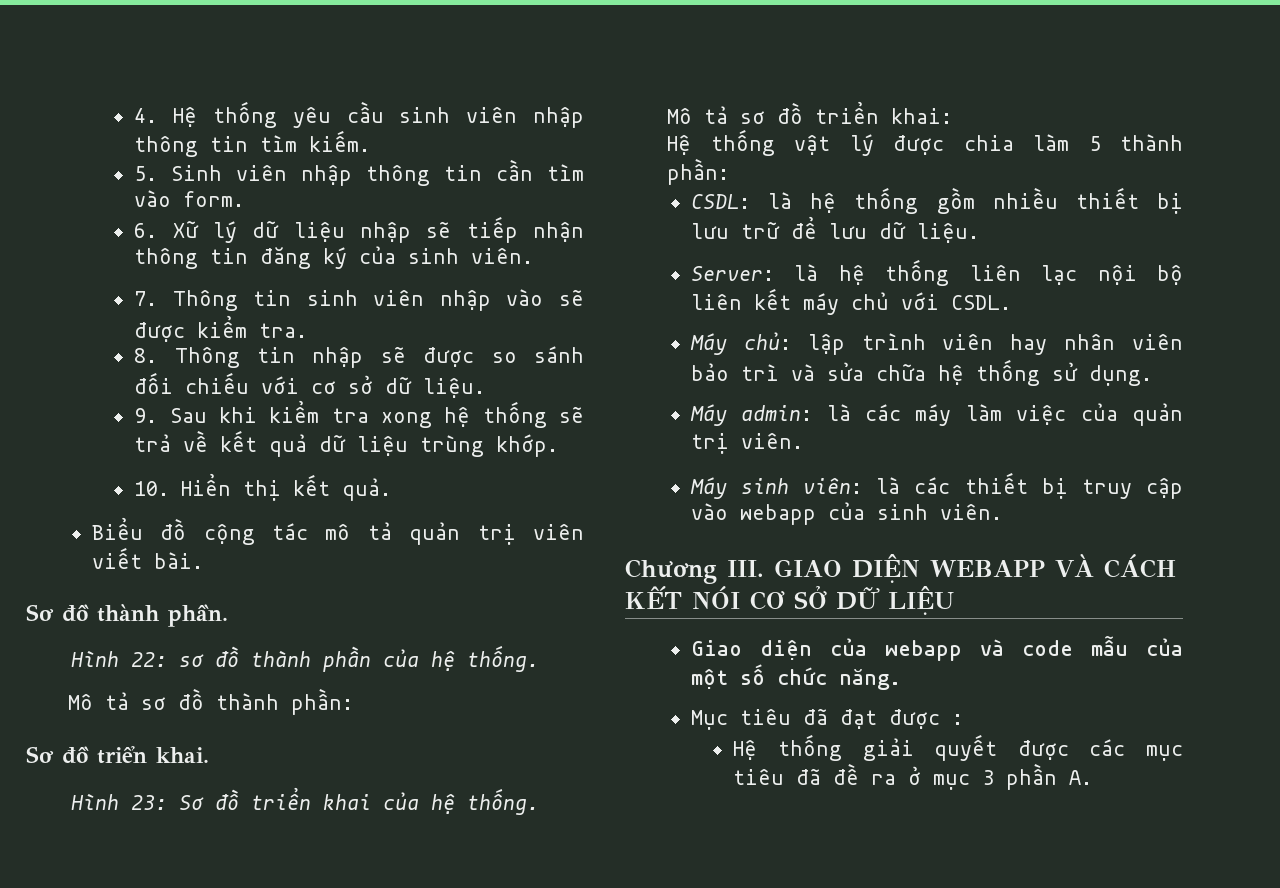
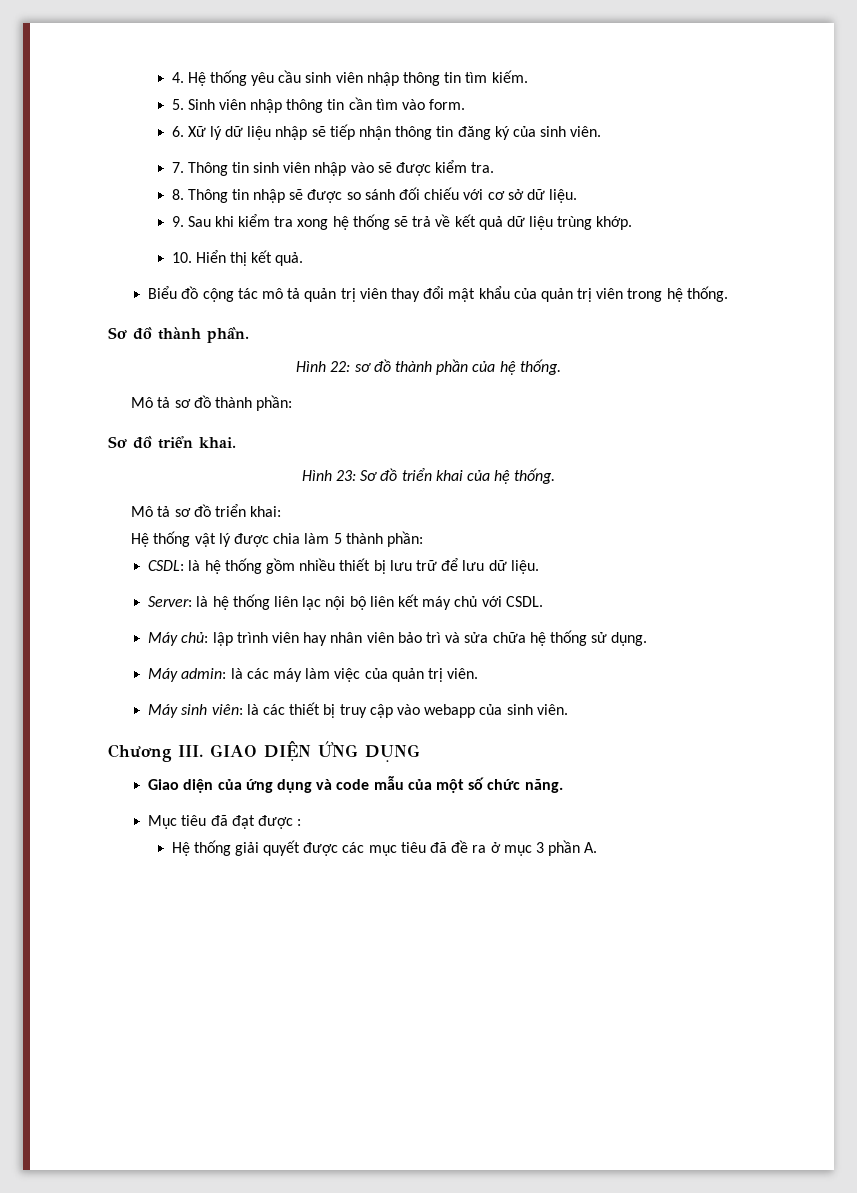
[91,547,203,569] viết bài. -> [390,286,728,302] thay đổi mật khẩu của quản trị viên trong hệ thống.
[930,554,1176,578] [625,586,954,615] WEBAPP VÀ CÁCH KẾT NÓI CƠ SỞ DỮ LIỆU -> [318,741,420,762] ỨNG DỤNG
[884,640,962,661] webapp -> [245,779,313,793] ứng dụng

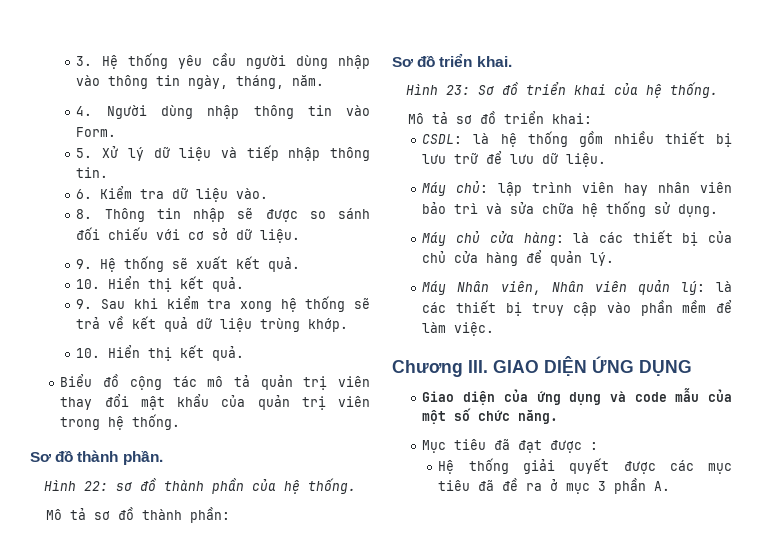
[171,72,184,83] 4. -> [76,56,93,66] 3.
[305,70,528,86] sinh viên nhập thông tin tìm kiếm. -> [246,55,370,69] [76,75,325,89] [76,105,370,119] [76,127,117,137] người dùng nhập vào thông tin ngày, tháng, năm. // 4. Người dùng nhập thông tin vào Form.
[187,97,466,113] [171,124,602,140] [171,160,495,176] Sinh viên nhập thông tin cần tìm vào form. // 6. Xữ lý dữ liệu nhập sẽ tiếp nhận thông tin đăng ký của sinh viên. // 7. Thông tin sinh viên nhập vào sẽ được kiểm tra. -> [102,145,371,161] [76,167,109,178] [76,186,269,202] Xử lý dữ liệu và tiếp nhập thông tin. // 6. Kiểm tra dữ liệu vào.
(578, 196) none -> [76,256,301,272] [76,276,245,292] // 9. Hệ thống sẽ xuất kết quả. // 10. Hiển thị kết quả.
[131,531,423,547] // Hệ thống vật lý được chia làm 5 thành phần: -> (593, 118) none
[148,594,543,610] // Server: là hệ thống liên lạc nội bộ liên kết máy chủ với CSDL. -> (607, 160) none
[181,668,479,682] [148,704,243,718] admin: là các máy làm việc của quản trị viên. // Máy sinh viên: -> [456,230,732,246] [422,250,615,266] [422,280,705,295] chủ cửa hàng: là các thiết bị của chủ cửa hàng để quản lý. // Máy Nhân viên, Nhân viên quản lý:
[424,704,568,718] webapp của sinh viên. -> [640,300,732,316] [422,322,495,336] phần mềm để làm việc.

